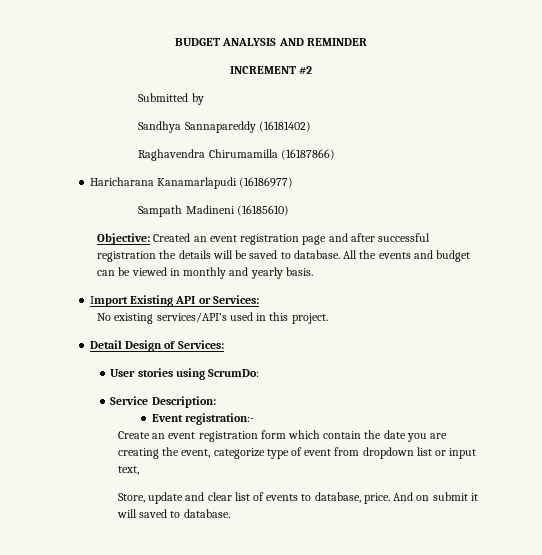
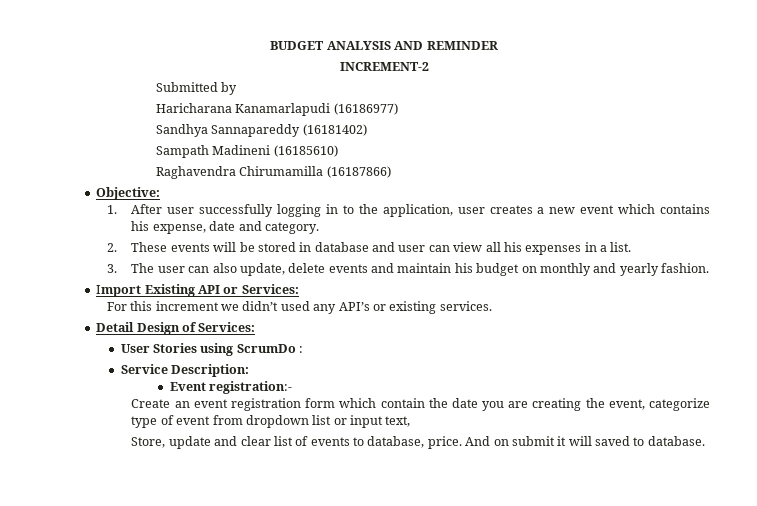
[229,66,313,74] INCREMENT #2 -> [339,62,429,71] INCREMENT-2
(204, 99) none -> [155,103,398,116] // Haricharana Kanamarlapudi (16186977)
(311, 126) none -> [155,145,338,158] // Sampath Madineni (16185610)
[89,177,294,189] [138,205,289,217] [97,233,431,245] [97,250,471,262] [97,267,180,276] Haricharana Kanamarlapudi (16186977) // Sampath Madineni (16185610) // Objective: Created an event registration page and after successful registration the details will be saved to database. All the events and budget can be viewed in -> [96,187,161,200] [106,204,710,217] [131,221,319,234] [106,242,632,255] [106,263,537,276] Objective: // 1. After user successfully logging in to the application, user creates a new event which contains his expense, date and category. // 2. These events will be stored in database and user can view all his expenses in a list. // 3. The user can also update, delete events and maintain his budget on
[285,267,313,276] basis. -> [661,263,710,273] fashion.
[97,312,328,324] No existing services/API’s used in this project. -> [106,301,492,314] For this increment we didn’t used any API’s or existing services.
[137,368,260,380] stories using ScrumDo: -> [153,343,304,356] Stories using ScrumDo :

